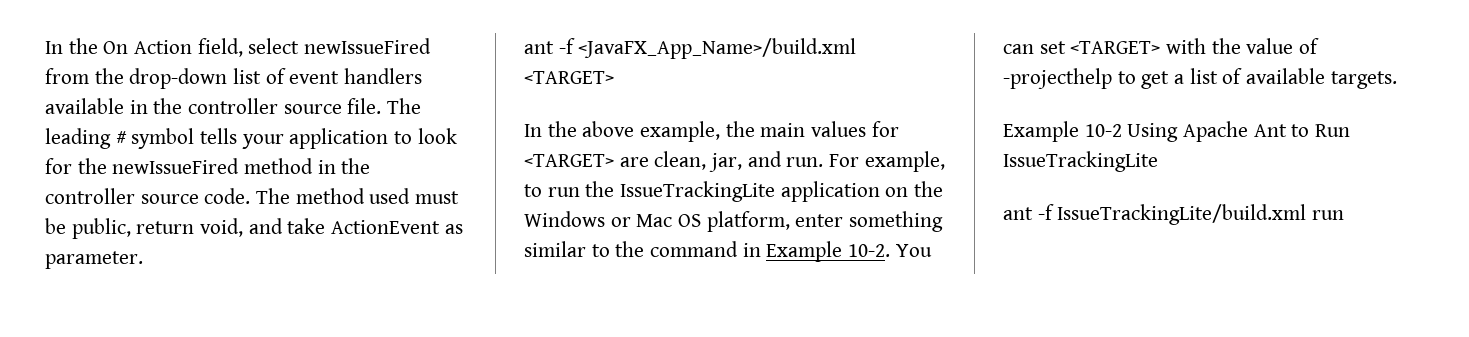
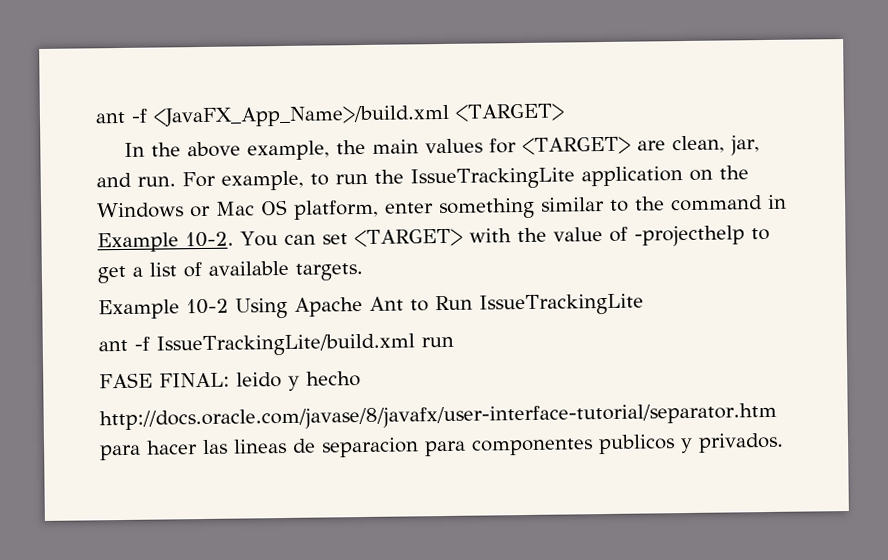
[45,38,432,57] [45,68,423,89] [45,98,422,114] [45,128,457,149] [45,158,371,174] [45,188,460,204] [45,218,463,239] [45,251,143,269] In the On Action field, select newIssueFired from the drop-down list of event handlers available in the controller source file. The leading # symbol tells your application to look for the newIssueFired method in the controller source code. The method used must be public, return void, and take ActionEvent as parameter. // -> (95, 117) none
(1345, 215) none -> [99,371,361,391] [99,402,777,432] [100,432,784,461] // FASE FINAL: leido y hecho // http://docs.oracle.com/javase/8/javafx/user-interface-tutorial/separator.htm para hacer las lineas de separacion para componentes publicos y privados.

